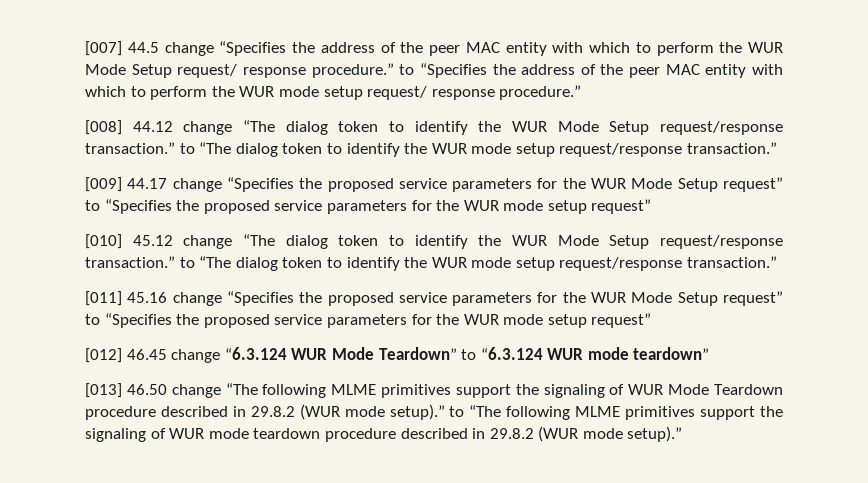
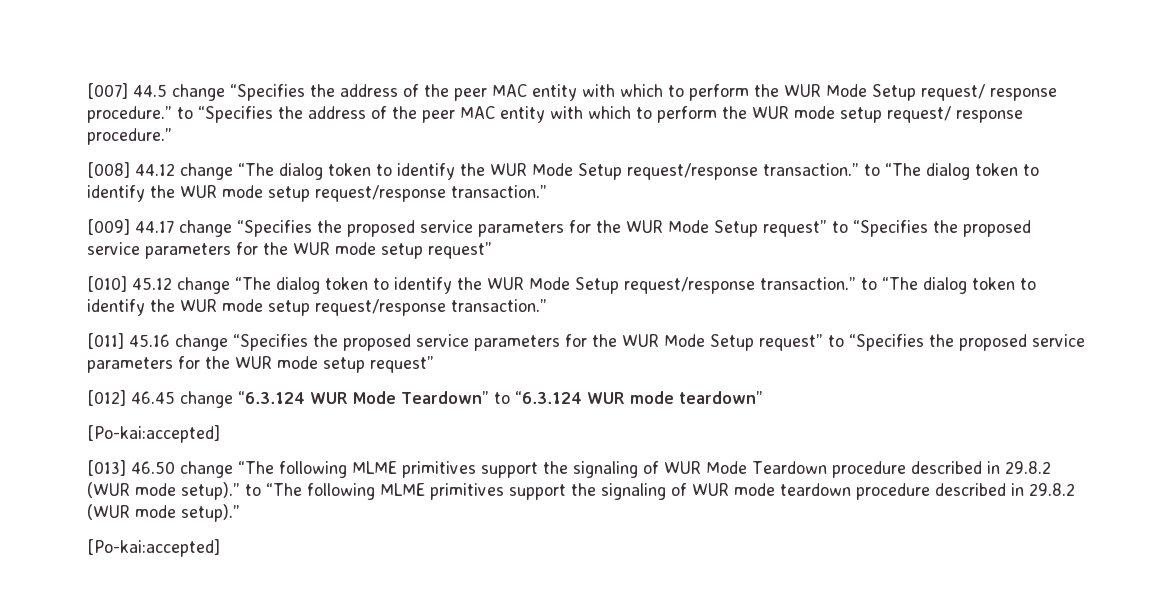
(710, 353) none -> [87,425,220,443] // [Po-kai:accepted]
(683, 434) none -> [87,539,220,557] // [Po-kai:accepted]

